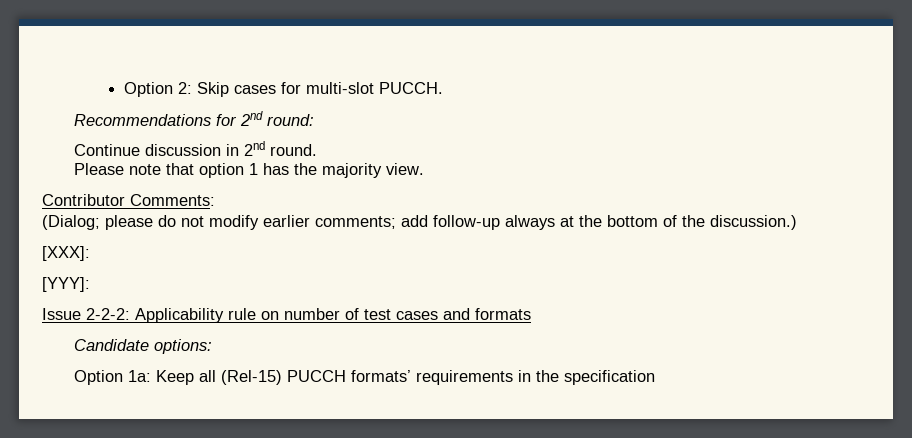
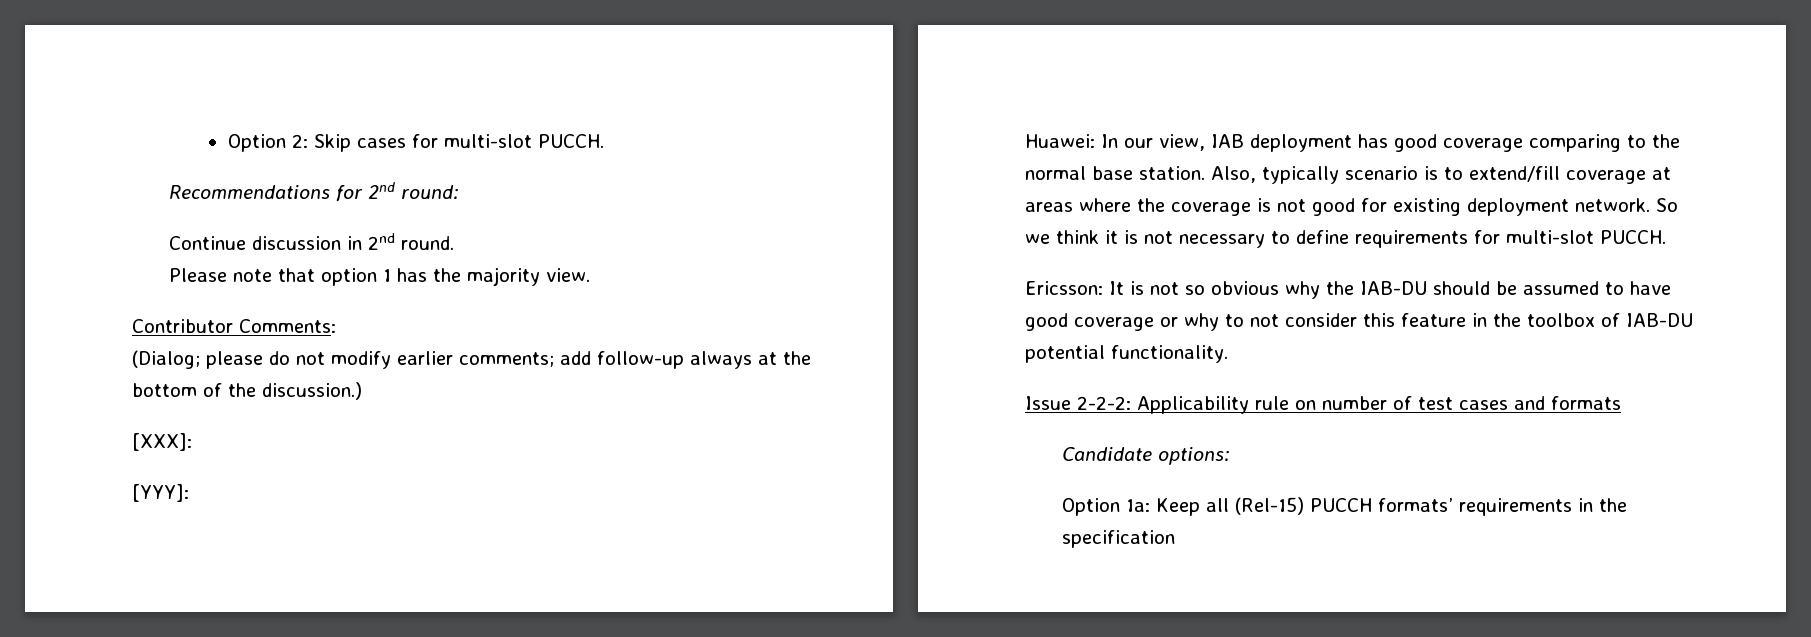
(90, 284) none -> [1025,134,1680,152] [1025,166,1671,184] [1025,198,1678,216] [1025,230,1666,248] [1025,281,1671,299] [1025,313,1693,331] [1025,345,1228,363] // Huawei: In our view, IAB deployment has good coverage comparing to the normal base station. Also, typically scenario is to extend/fill coverage at areas where the coverage is not good for existing deployment network. So we think it is not necessary to define requirements for multi-slot PUCCH. // Ericsson: It is not so obvious why the IAB-DU should be assumed to have good coverage or why to not consider this feature in the toolbox of IAB-DU potential functionality.

